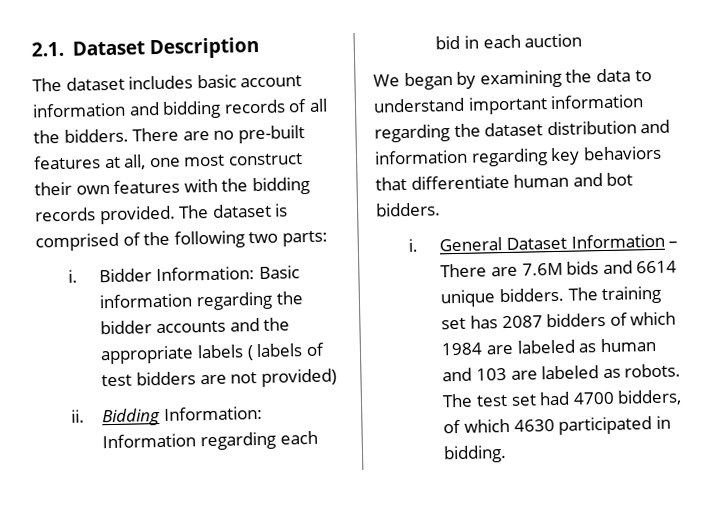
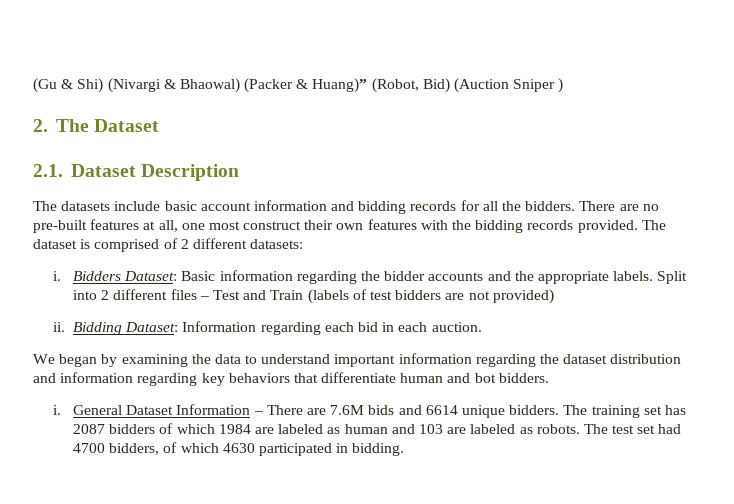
(31, 49) none -> [33,78,564,93] [33,119,160,132] (Gu & Shi) (Nivargi & Bhaowal) (Packer & Huang)” (Robot, Bid) (Auction Sniper ) // 2. The Dataset //
[65,75,194,91] dataset includes -> [61,201,161,211] datasets include
[288,98,308,113] of -> [460,200,480,211] for
[143,230,328,249] [67,266,255,283] the following two parts: // i. Bidder Information: -> [180,238,304,249] [53,271,178,281] 2 different datasets: // i. Bidders Dataset:
[196,343,304,361] labels ( labels -> [613,271,688,284] [73,289,349,304] labels. Split into 2 different files – Test and Train (labels
[163,405,263,421] Information: -> [125,322,179,332] Dataset:
[524,33,583,48] auction -> [431,322,482,332] auction.

